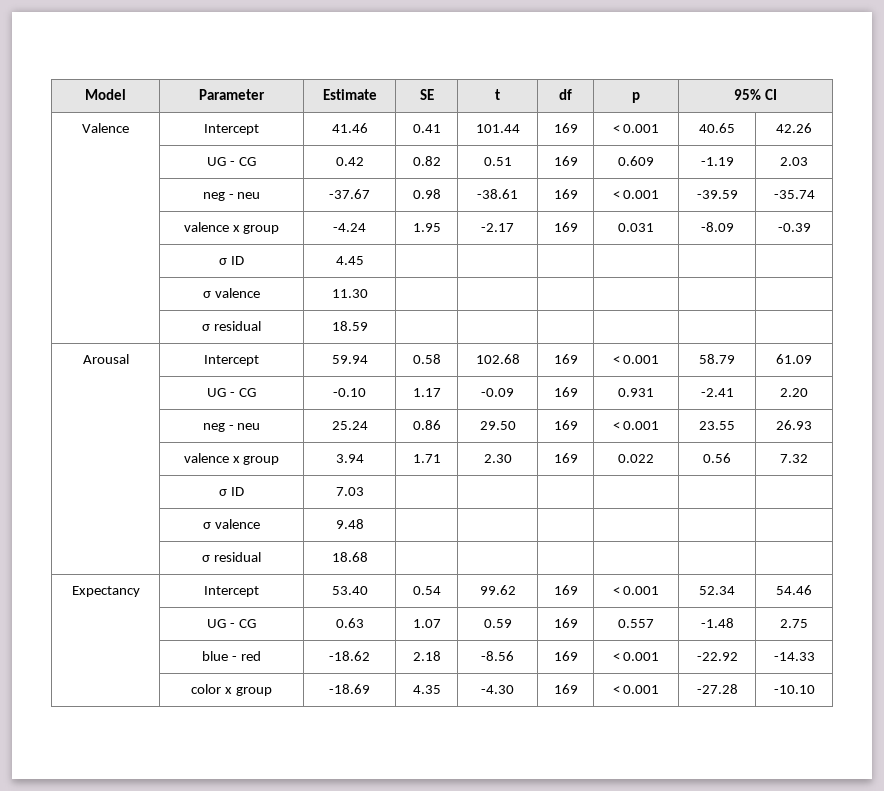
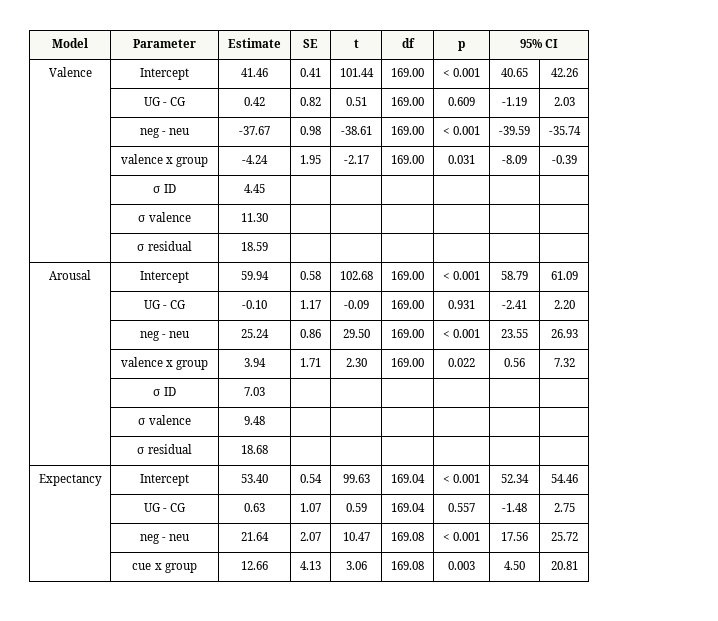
[553,123,578,133] 169 -> [390,68,424,77] 169.00
[553,156,578,166] 169 -> [390,97,424,106] 169.00
[553,189,578,199] 169 -> [390,126,424,135] 169.00
[553,222,578,232] 169 -> [390,155,424,164] 169.00
[553,354,578,364] 169 -> [390,271,424,280] 169.00
[553,387,578,397] 169 -> [390,300,424,309] 169.00
[553,420,578,430] 169 -> [390,329,424,338] 169.00
[553,453,578,463] 169 -> [390,358,424,367] 169.00
[479,585,516,595] [553,585,578,595] 99.62 | 169 -> [342,474,370,483] [390,474,425,483] 99.63 | 169.04
[553,618,578,628] 169 -> [390,503,425,512] 169.04
[202,651,261,661] [328,651,370,661] [412,651,441,661] [480,651,514,661] [553,651,578,661] [612,652,660,661] [696,652,738,661] [773,652,815,661] [191,684,272,696] [328,684,370,694] [412,685,441,694] [480,685,514,694] [553,684,578,694] [612,685,660,694] [696,684,738,694] [773,685,815,694] blue - red | -18.62 | 2.18 | -8.56 | 169 | < 0.001 | -22.92 | -14.33 // | color x group | -18.69 | 4.35 | -4.30 | 169 | < 0.001 | -27.28 | -10.10 -> [139,534,191,544] [241,532,269,541] [300,532,321,541] [342,532,370,541] [390,532,424,541] [443,532,480,541] [500,532,528,541] [550,532,578,541] [132,563,197,573] [241,561,268,570] [300,561,321,570] [345,561,367,570] [390,561,424,570] [447,561,475,570] [503,561,525,570] [550,561,578,570] neg - neu | 21.64 | 2.07 | 10.47 | 169.08 | < 0.001 | 17.56 | 25.72 // | cue x group | 12.66 | 4.13 | 3.06 | 169.08 | 0.003 | 4.50 | 20.81

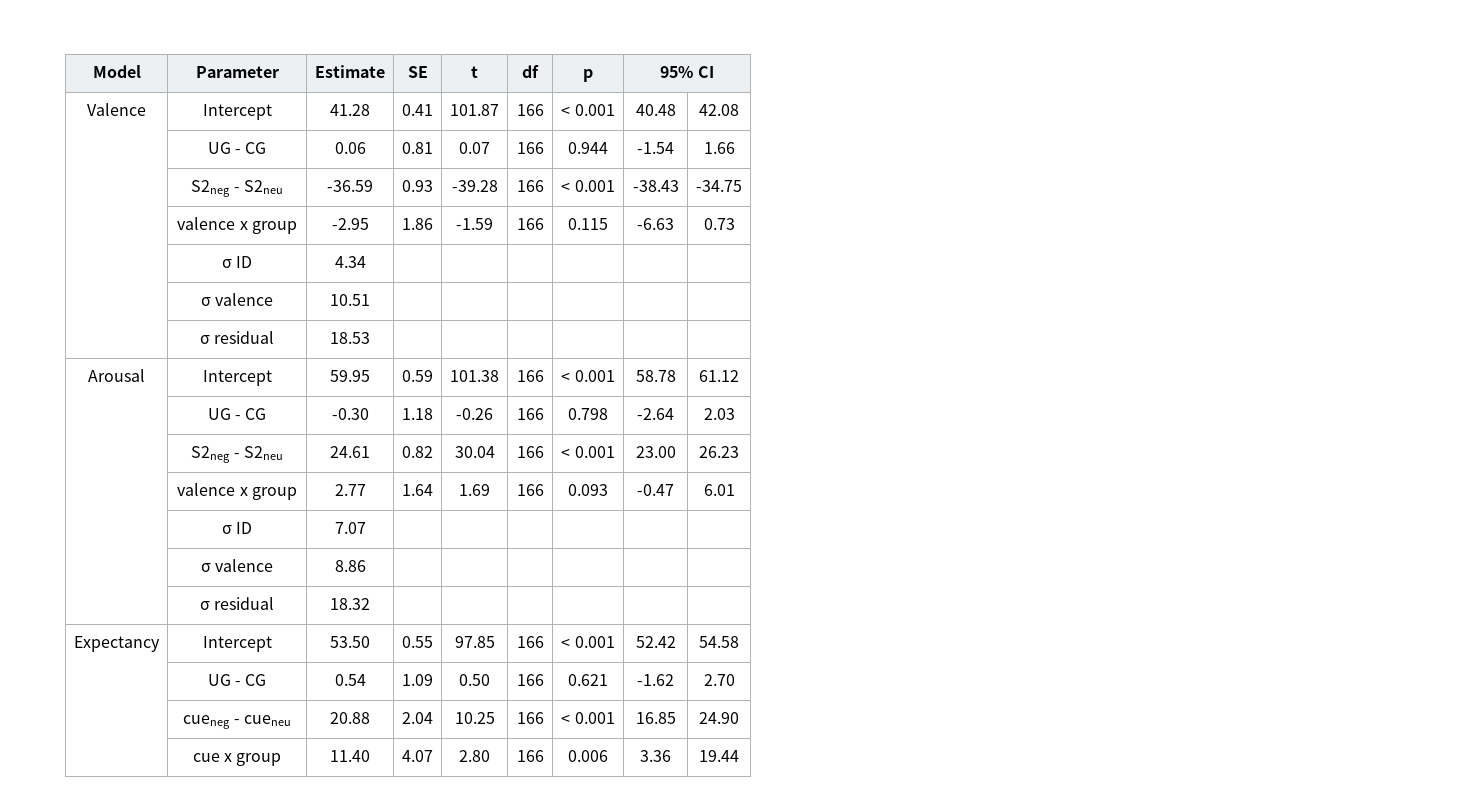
[241,68,268,77] 41.46 -> [330,104,370,116] 41.28
[339,68,374,77] [390,68,424,77] [443,68,480,77] [500,68,528,77] [550,68,578,77] [143,97,186,106] [244,97,265,106] [300,97,321,106] [345,97,367,106] [390,97,424,106] [447,97,475,106] [501,97,527,106] [553,97,575,106] [139,128,191,138] [239,126,270,135] [300,126,321,135] [340,126,372,135] [390,126,424,135] [443,126,480,135] [498,126,530,135] [548,126,581,135] [120,154,209,167] [242,155,268,164] [300,155,321,164] [343,155,369,164] [390,155,424,164] [447,155,475,164] [501,155,527,164] [551,155,577,164] [153,184,176,193] [244,184,265,193] [138,212,191,222] [241,213,268,222] [137,241,192,251] [241,242,268,251] 101.44 | 169.00 | < 0.001 | 40.65 | 42.26 // | UG - CG | 0.42 | 0.82 | 0.51 | 169.00 | 0.609 | -1.19 | 2.03 // | neg - neu | -37.67 | 0.98 | -38.61 | 169.00 | < 0.001 | -39.59 | -35.74 // | valence x group | -4.24 | 1.95 | -2.17 | 169.00 | 0.031 | -8.09 | -0.39 // | σ ID | 4.45 | | | | | | // | σ valence | 11.30 | | | | | | // | σ residual | 18.59 -> [450,104,499,116] [516,104,544,116] [561,104,615,116] [635,104,676,116] [699,104,739,116] [207,142,267,154] [334,142,366,154] [402,142,433,154] [459,142,490,154] [516,142,544,154] [568,142,608,154] [637,142,674,154] [703,142,735,154] [191,180,283,197] [327,180,373,192] [402,180,433,192] [451,180,498,192] [516,180,544,192] [561,180,615,192] [632,180,679,192] [696,180,742,192] [177,217,297,234] [331,218,369,230] [402,218,433,230] [456,218,493,230] [516,218,544,230] [568,218,608,230] [637,218,674,230] [703,218,735,230] [221,256,253,268] [334,256,366,268] [200,293,274,306] [330,294,370,306] [199,331,275,344] [330,332,370,344] 101.87 | 166 | < 0.001 | 40.48 | 42.08 // | UG - CG | 0.06 | 0.81 | 0.07 | 166 | 0.944 | -1.54 | 1.66 // | S2neg - S2neu | -36.59 | 0.93 | -39.28 | 166 | < 0.001 | -38.43 | -34.75 // | valence x group | -2.95 | 1.86 | -1.59 | 166 | 0.115 | -6.63 | 0.73 // | σ ID | 4.34 | | | | | | // | σ valence | 10.51 | | | | | | // | σ residual | 18.53
[241,271,269,280] [300,271,321,280] [339,271,373,280] [390,271,424,280] [443,271,480,280] [500,271,528,280] [550,271,578,280] [143,300,186,309] [242,300,267,309] [300,300,321,309] [343,300,369,309] [390,300,424,309] [447,300,475,309] [501,300,527,309] [553,300,575,309] [139,331,191,341] [241,329,269,338] [300,329,321,338] [342,329,370,338] [390,329,424,338] [443,329,480,338] [500,329,528,338] [550,329,578,338] [120,357,209,370] [244,358,266,367] [300,358,321,367] [345,358,367,367] [390,358,424,367] [447,358,475,367] [503,358,525,367] [553,358,575,367] [153,387,176,396] [244,387,265,396] [138,415,191,425] [244,416,265,425] [137,444,192,454] [241,445,268,454] 59.94 | 0.58 | 102.68 | 169.00 | < 0.001 | 58.79 | 61.09 // | UG - CG | -0.10 | 1.17 | -0.09 | 169.00 | 0.931 | -2.41 | 2.20 // | neg - neu | 25.24 | 0.86 | 29.50 | 169.00 | < 0.001 | 23.55 | 26.93 // | valence x group | 3.94 | 1.71 | 2.30 | 169.00 | 0.022 | 0.56 | 7.32 // | σ ID | 7.03 | | | | | | // | σ valence | 9.48 | | | | | | // | σ residual | 18.68 -> [330,370,370,382] [402,370,433,382] [450,370,499,382] [516,370,544,382] [561,370,615,382] [635,370,676,382] [699,370,739,382] [207,408,267,420] [331,408,369,420] [402,408,433,420] [456,408,493,420] [516,408,544,420] [568,408,608,420] [637,408,674,420] [703,408,735,420] [191,446,283,463] [330,446,370,458] [402,446,433,458] [454,446,495,458] [516,446,544,458] [561,446,615,458] [635,446,676,458] [699,446,739,458] [177,483,297,500] [334,484,366,496] [402,484,433,496] [459,484,490,496] [516,484,544,496] [568,484,608,496] [637,484,674,496] [703,484,735,496] [221,522,253,534] [334,522,366,534] [200,559,274,572] [334,560,366,572] [199,597,275,610] [330,598,370,610] 59.95 | 0.59 | 101.38 | 166 | < 0.001 | 58.78 | 61.12 // | UG - CG | -0.30 | 1.18 | -0.26 | 166 | 0.798 | -2.64 | 2.03 // | S2neg - S2neu | 24.61 | 0.82 | 30.04 | 166 | < 0.001 | 23.00 | 26.23 // | valence x group | 2.77 | 1.64 | 1.69 | 166 | 0.093 | -0.47 | 6.01 // | σ ID | 7.07 | | | | | | // | σ valence | 8.86 | | | | | | // | σ residual | 18.32
[241,474,268,483] [300,474,322,483] [342,474,370,483] [390,474,425,483] [443,474,480,483] [500,474,529,483] [550,474,578,483] [143,503,186,512] [244,503,265,512] [300,503,321,512] [345,503,367,512] [390,503,425,512] [447,503,475,512] [501,503,527,512] [553,503,575,512] [139,534,191,544] [241,532,269,541] [300,532,321,541] [342,532,370,541] [390,532,424,541] [443,532,480,541] [500,532,528,541] [550,532,578,541] 53.40 | 0.54 | 99.63 | 169.04 | < 0.001 | 52.34 | 54.46 // | UG - CG | 0.63 | 1.07 | 0.59 | 169.04 | 0.557 | -1.48 | 2.75 // | neg - neu | 21.64 | 2.07 | 10.47 | 169.08 | < 0.001 | 17.56 | 25.72 -> [330,636,370,648] [402,636,433,648] [454,636,495,648] [516,636,544,648] [561,636,615,648] [635,636,676,648] [699,636,739,648] [207,674,267,686] [334,674,366,686] [402,674,433,686] [459,674,490,686] [516,674,544,686] [568,674,608,686] [637,674,674,686] [703,674,735,686] [183,715,291,729] [330,712,370,724] [402,712,433,724] [454,712,495,724] [516,712,544,724] [561,712,615,724] [635,712,676,724] [699,712,739,724] 53.50 | 0.55 | 97.85 | 166 | < 0.001 | 52.42 | 54.58 // | UG - CG | 0.54 | 1.09 | 0.50 | 166 | 0.621 | -1.62 | 2.70 // | cueneg - cueneu | 20.88 | 2.04 | 10.25 | 166 | < 0.001 | 16.85 | 24.90
[241,561,268,570] [300,561,321,570] [345,561,367,570] [390,561,424,570] [447,561,475,570] [503,561,525,570] [550,561,578,570] 12.66 | 4.13 | 3.06 | 169.08 | 0.003 | 4.50 | 20.81 -> [330,750,370,762] [402,750,433,762] [459,750,490,762] [516,750,544,762] [568,750,608,762] [640,750,671,762] [699,750,739,762] 11.40 | 4.07 | 2.80 | 166 | 0.006 | 3.36 | 19.44

